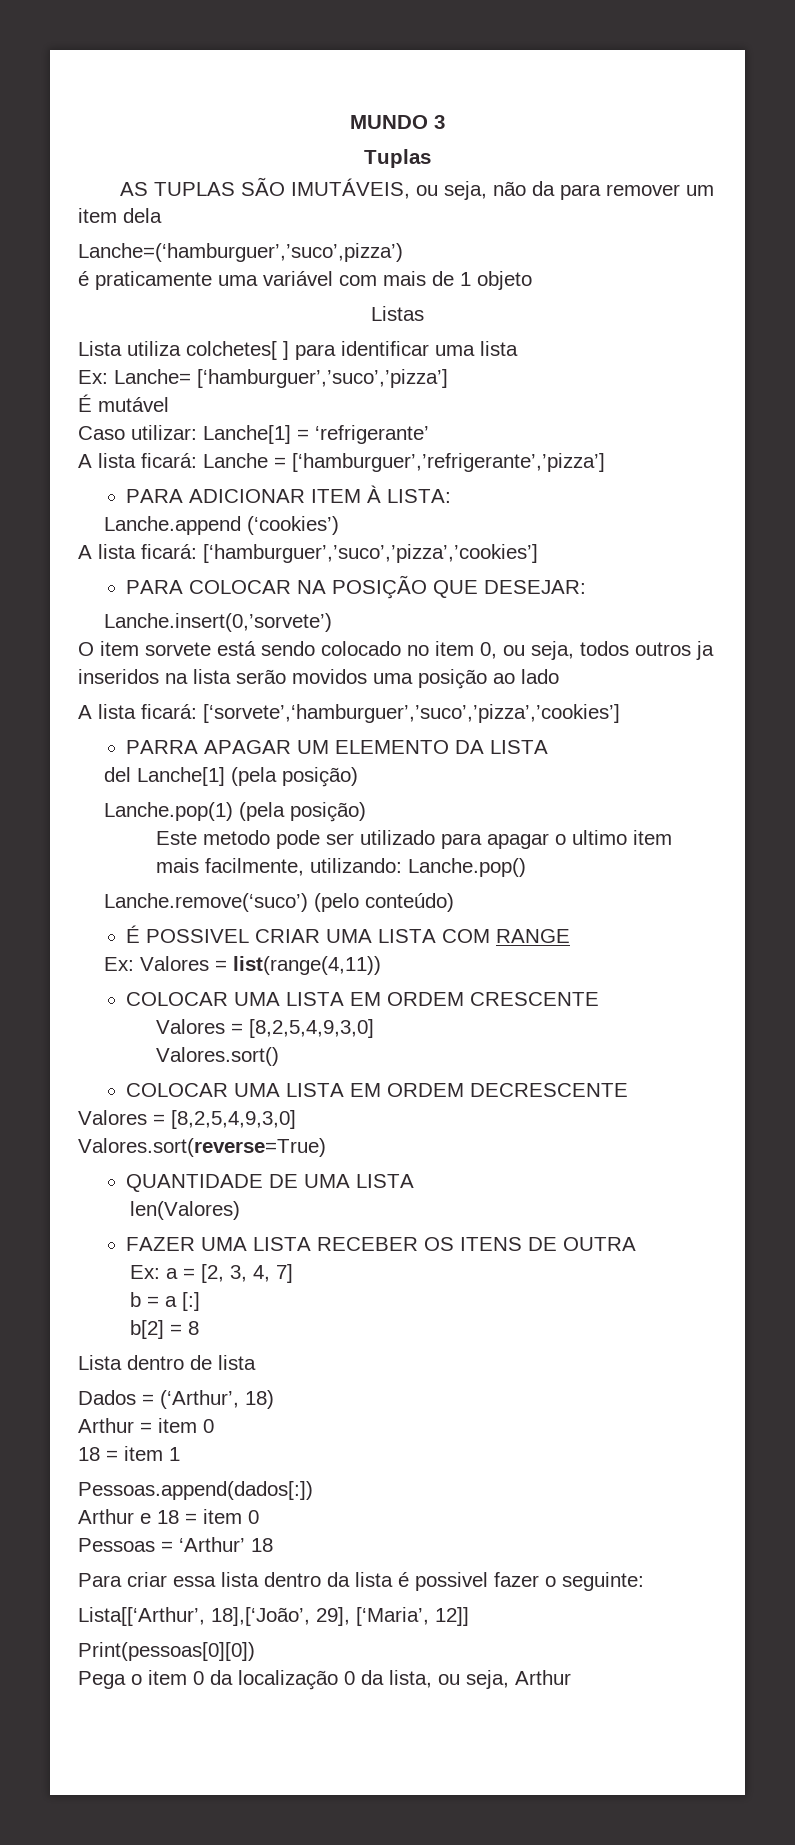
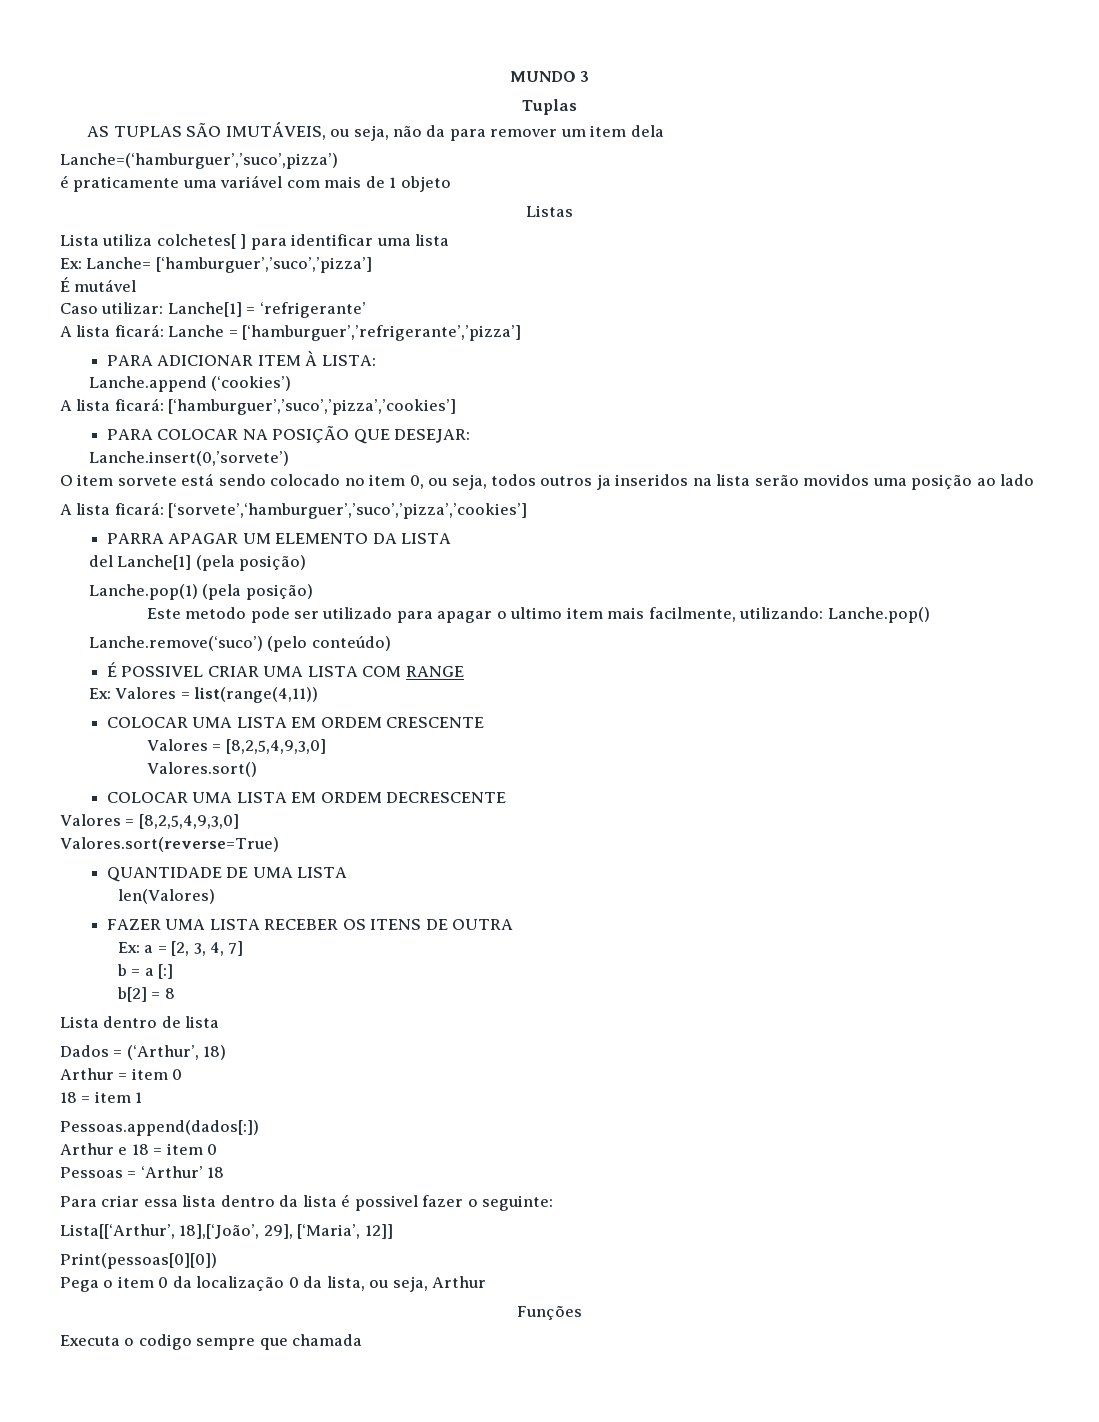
(571, 1677) none -> [517,1305,582,1320] [60,1334,363,1350] // Funções // Executa o codigo sempre que chamada

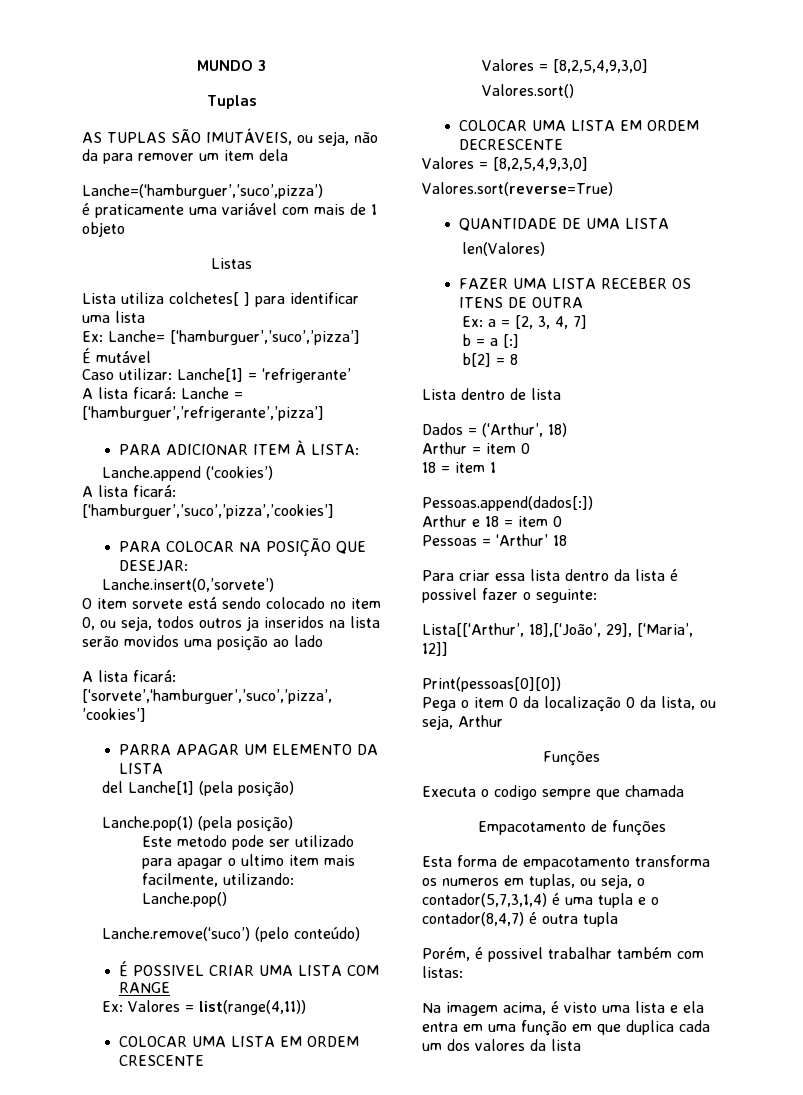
(363, 1340) none -> [477,820,666,836] [422,855,710,870] [422,874,645,889] [422,893,659,908] [422,912,618,927] [422,947,704,962] [422,966,463,978] [422,1001,704,1016] [422,1020,710,1036] [422,1039,581,1051] // Empacotamento de funções // Esta forma de empacotamento transforma os numeros em tuplas, ou seja, o contador(5,7,3,1,4) é uma tupla e o contador(8,4,7) é outra tupla // Porém, é possivel trabalhar também com listas: // Na imagem acima, é visto uma lista e ela entra em uma função em que duplica cada um dos valores da lista

